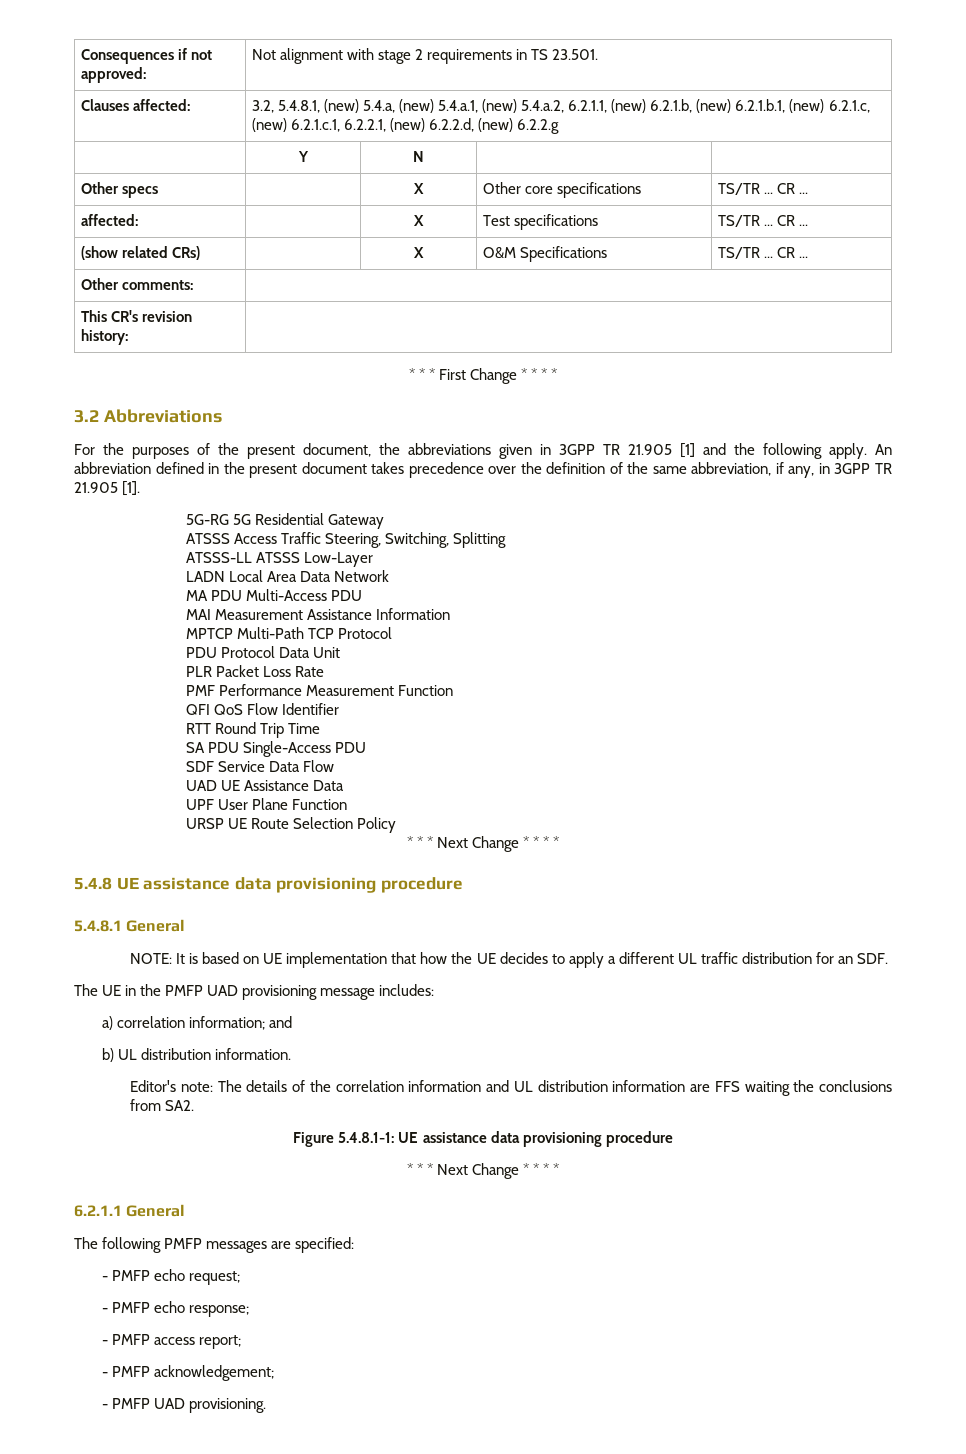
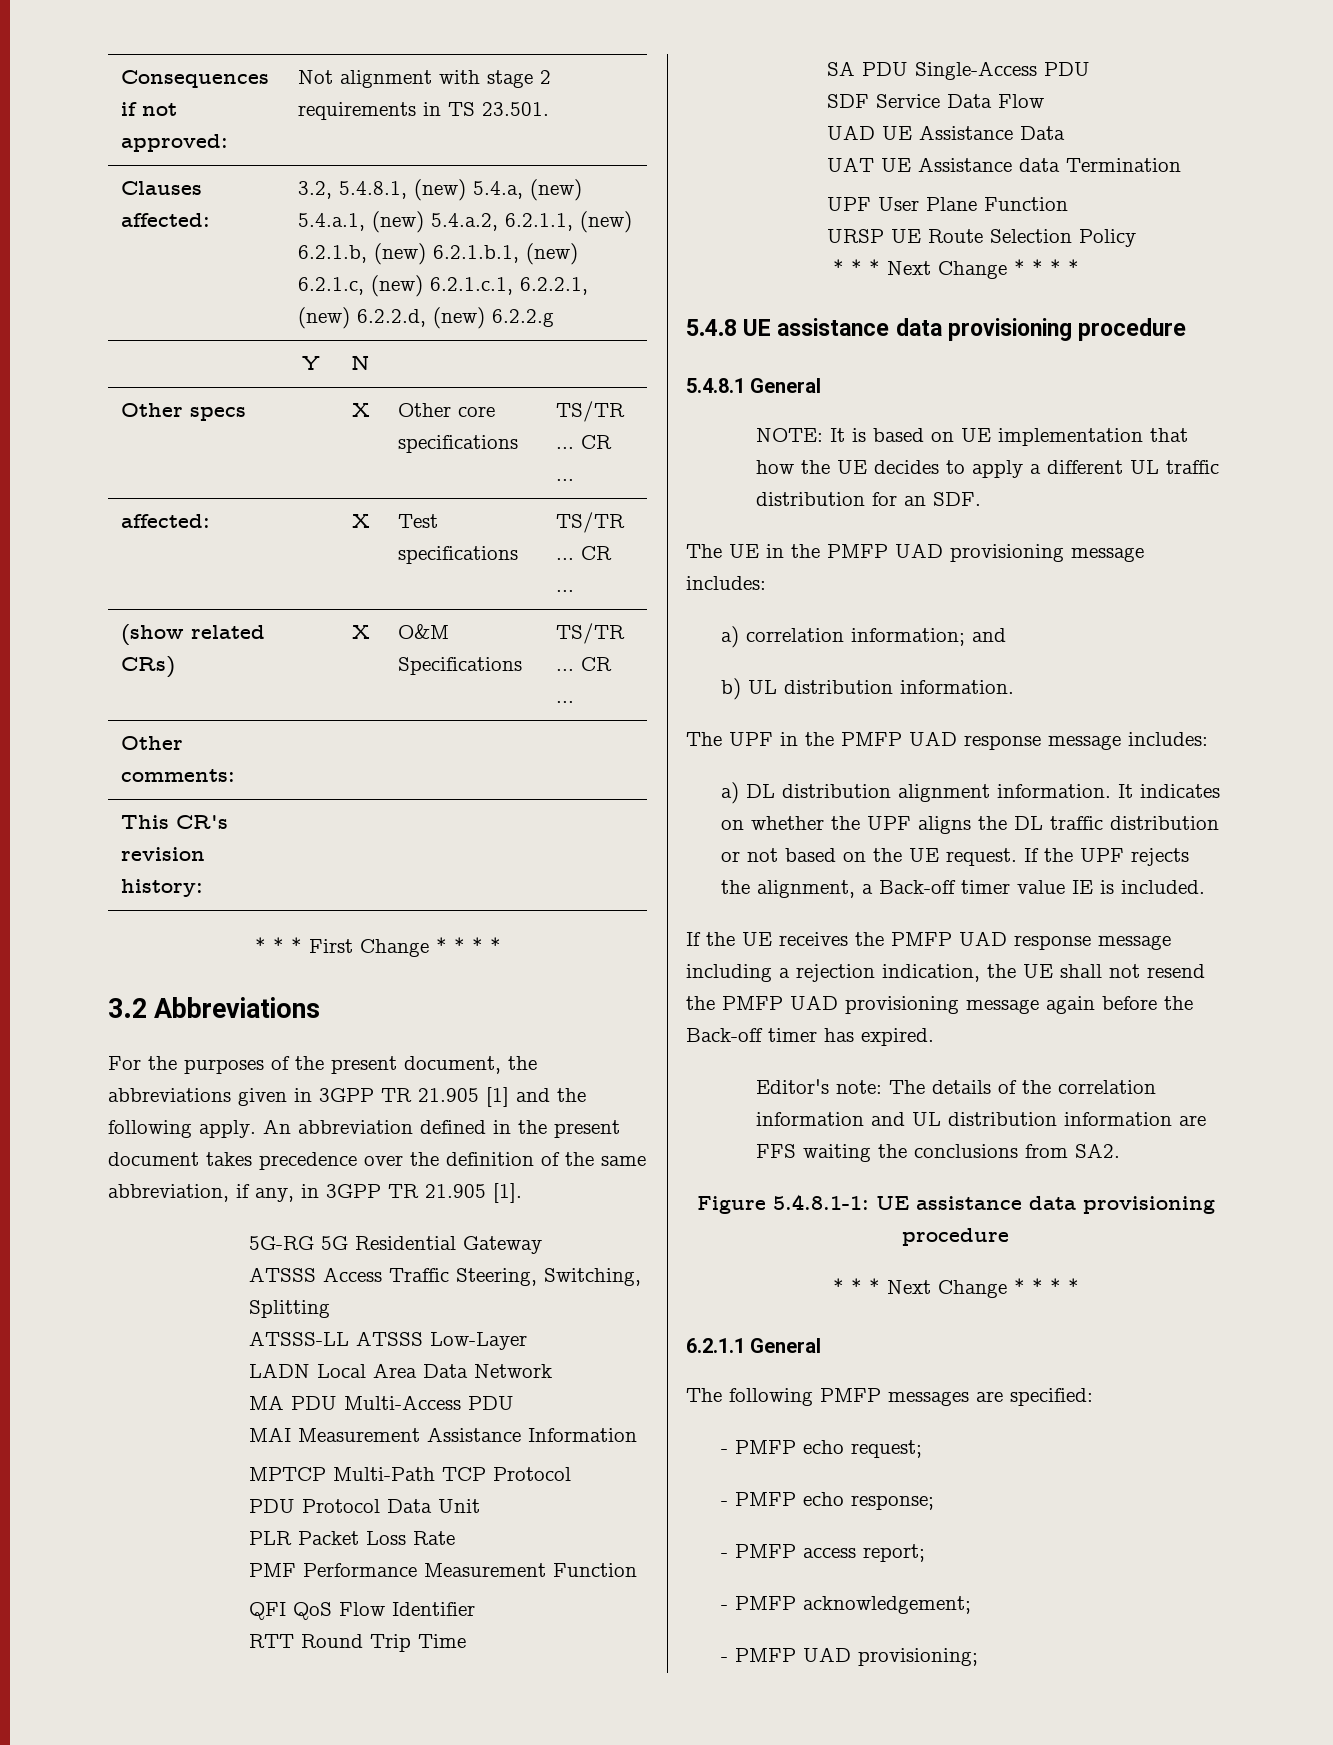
(345, 785) none -> [826,157,1181,172] // UAT UE Assistance data Termination
(292, 1054) none -> [686,731,1208,750] [721,782,1221,804] [721,816,1220,834] [721,848,1190,866] [721,880,1206,898] [686,931,1171,950] [686,964,1205,982] [686,995,1193,1014] [686,1028,934,1046] // The UPF in the PMFP UAD response message includes: // a) DL distribution alignment information. It indicates on whether the UPF aligns the DL traffic distribution or not based on the UE request. If the UPF rejects the alignment, a Back-off timer value IE is included. // If the UE receives the PMFP UAD response message including a rejection indication, the UE shall not resend the PMFP UAD provisioning message again before the Back-off timer has expired.
[189,1398,267,1413] provisioning. -> [858,1648,979,1666] provisioning;

